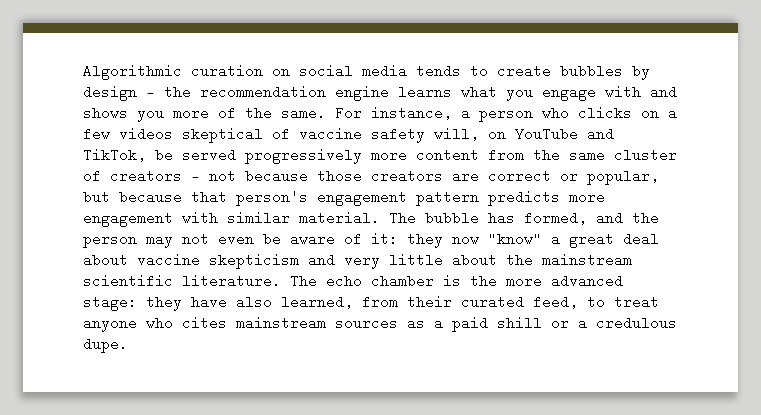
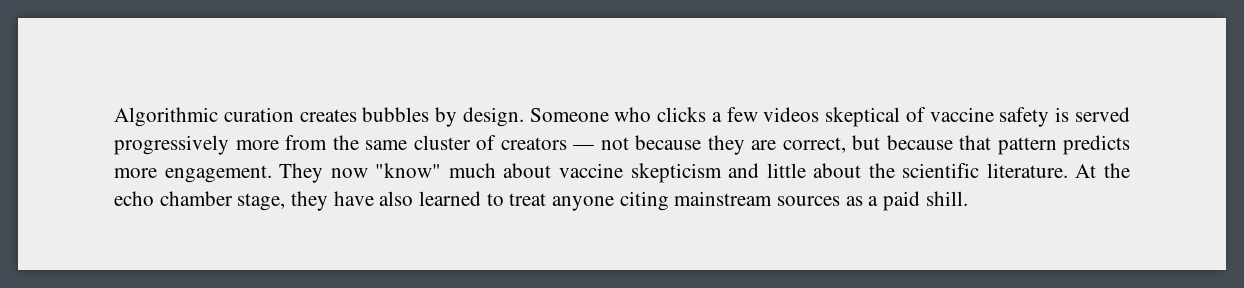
[272,64,650,80] [83,85,677,101] [83,106,533,122] on social media tends to create bubbles by design — the recommendation engine learns what you engage with and shows you more of the same. For instance, a person -> [299,107,609,127] creates bubbles by design. Someone
[641,111,659,118] on -> (707, 114) none
[434,127,614,141] [83,148,173,162] will, on YouTube and TikTok, be -> [1055,107,1070,122] is
[416,148,479,162] content -> (279, 145) none
[317,169,659,185] those creators are correct or popular, -> [707,135,846,155] they are correct,
[236,190,407,206] person's engagement -> (991, 142) none
[83,211,659,227] [83,232,659,248] engagement with similar material. The bubble has formed, and the person may not even be aware of it: they now "know" a great deal -> [164,163,496,183] engagement. They now "know" much
[344,253,380,269] very -> (760, 170) none
[542,253,632,267] mainstream -> (895, 170) none
[290,274,623,288] [83,295,578,311] The echo chamber is the more advanced stage: they have also learned, from their curated feed, -> [1075,163,1130,178] [114,191,482,211] At the echo chamber stage, they have also learned
[146,316,227,330] who cites -> [619,191,669,211] citing
[497,316,677,330] [83,337,128,353] shill or a credulous dupe. -> [925,191,968,206] shill.

